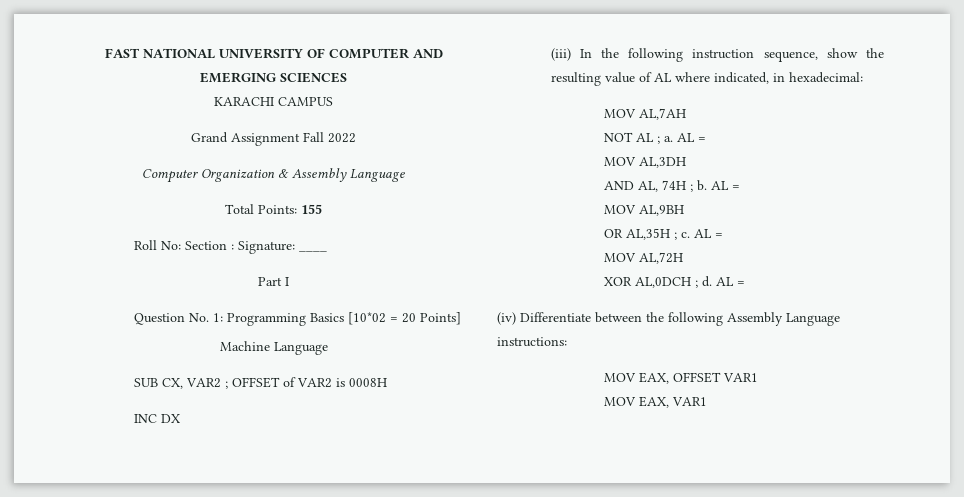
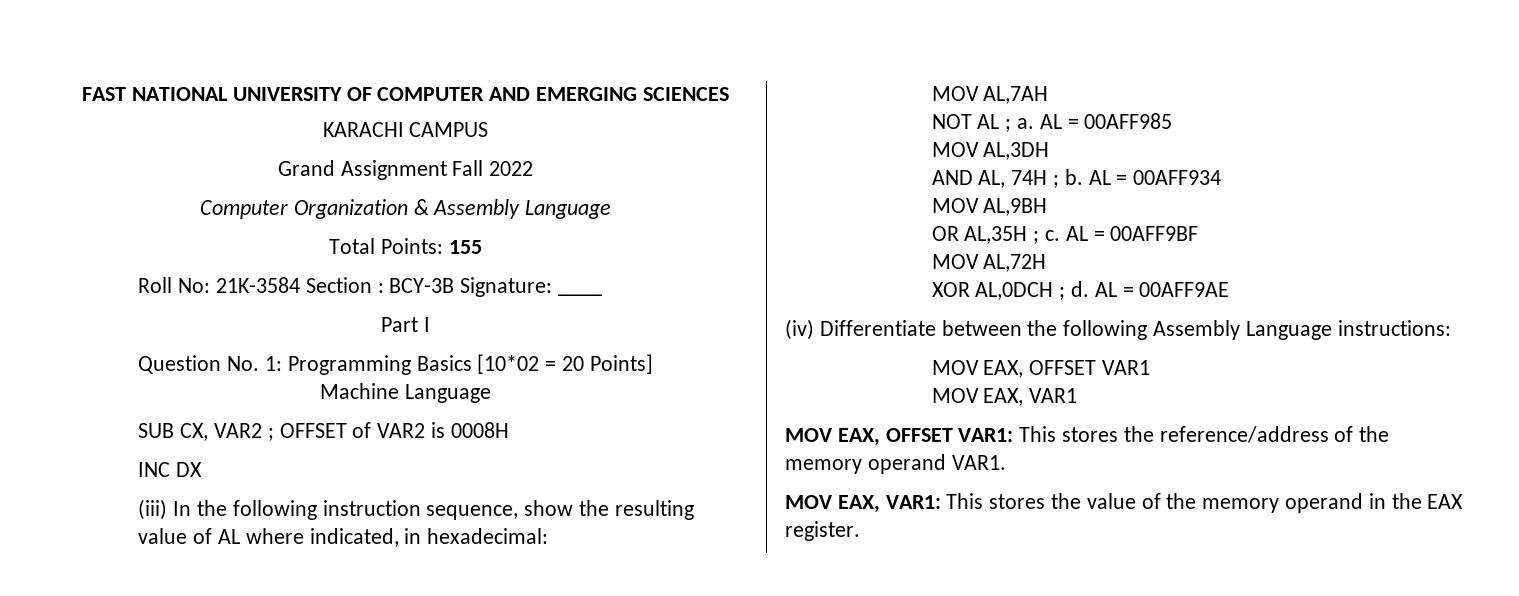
(181, 245) none -> [215,277,300,293] 21K-3584
(234, 247) none -> [389,278,455,293] BCY-3B
(707, 139) none -> [1084,113,1173,129] 00AFF985
(741, 187) none -> [1133,170,1222,185] 00AFF934
(724, 235) none -> [1110,226,1199,241] 00AFF9BF
(746, 283) none -> [1139,282,1230,297] 00AFF9AE
(708, 401) none -> [785,426,1390,446] [785,454,1006,474] [785,493,1464,513] [785,521,860,541] // MOV EAX, OFFSET VAR1: This stores the reference/address of the memory operand VAR1. // MOV EAX, VAR1: This stores the value of the memory operand in the EAX register.

